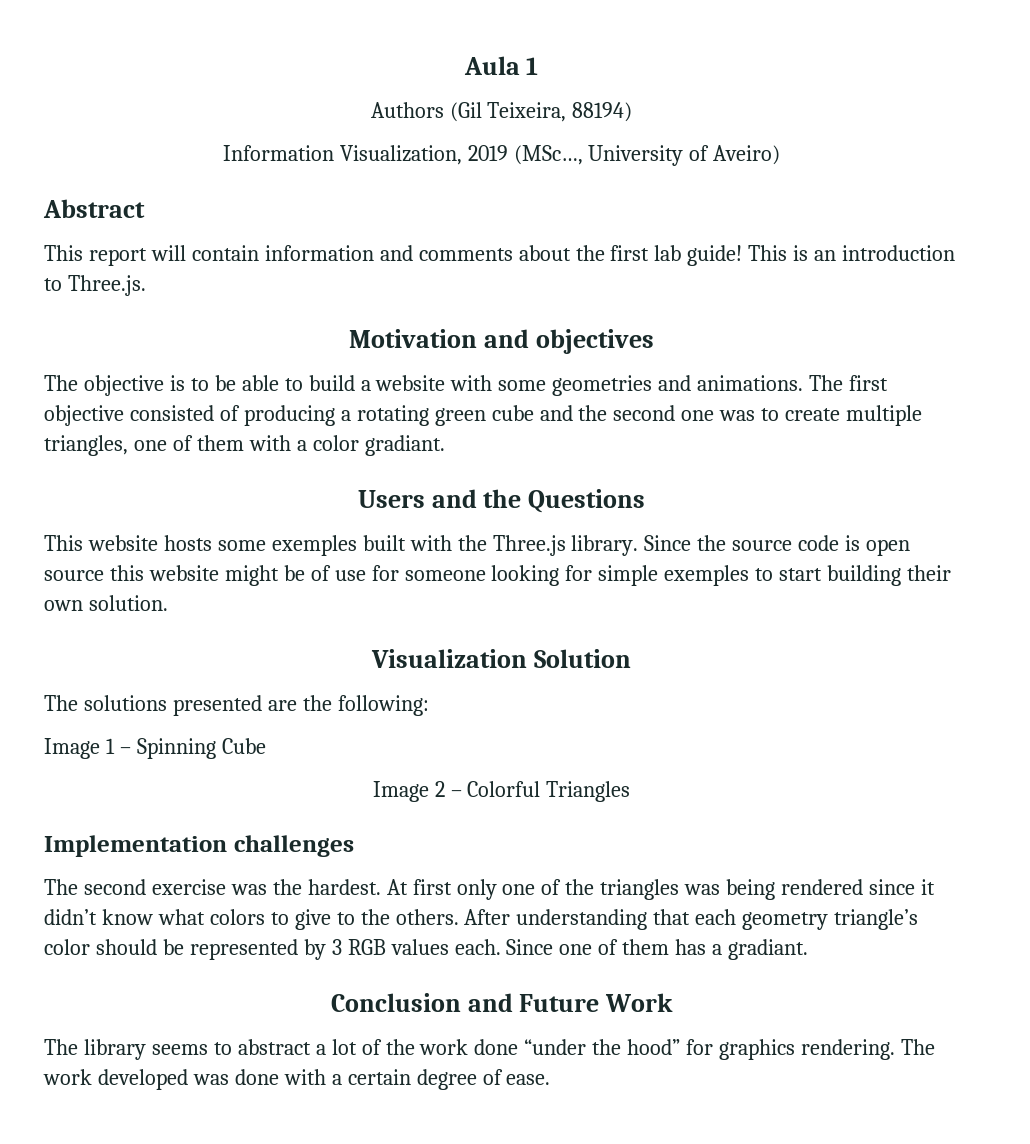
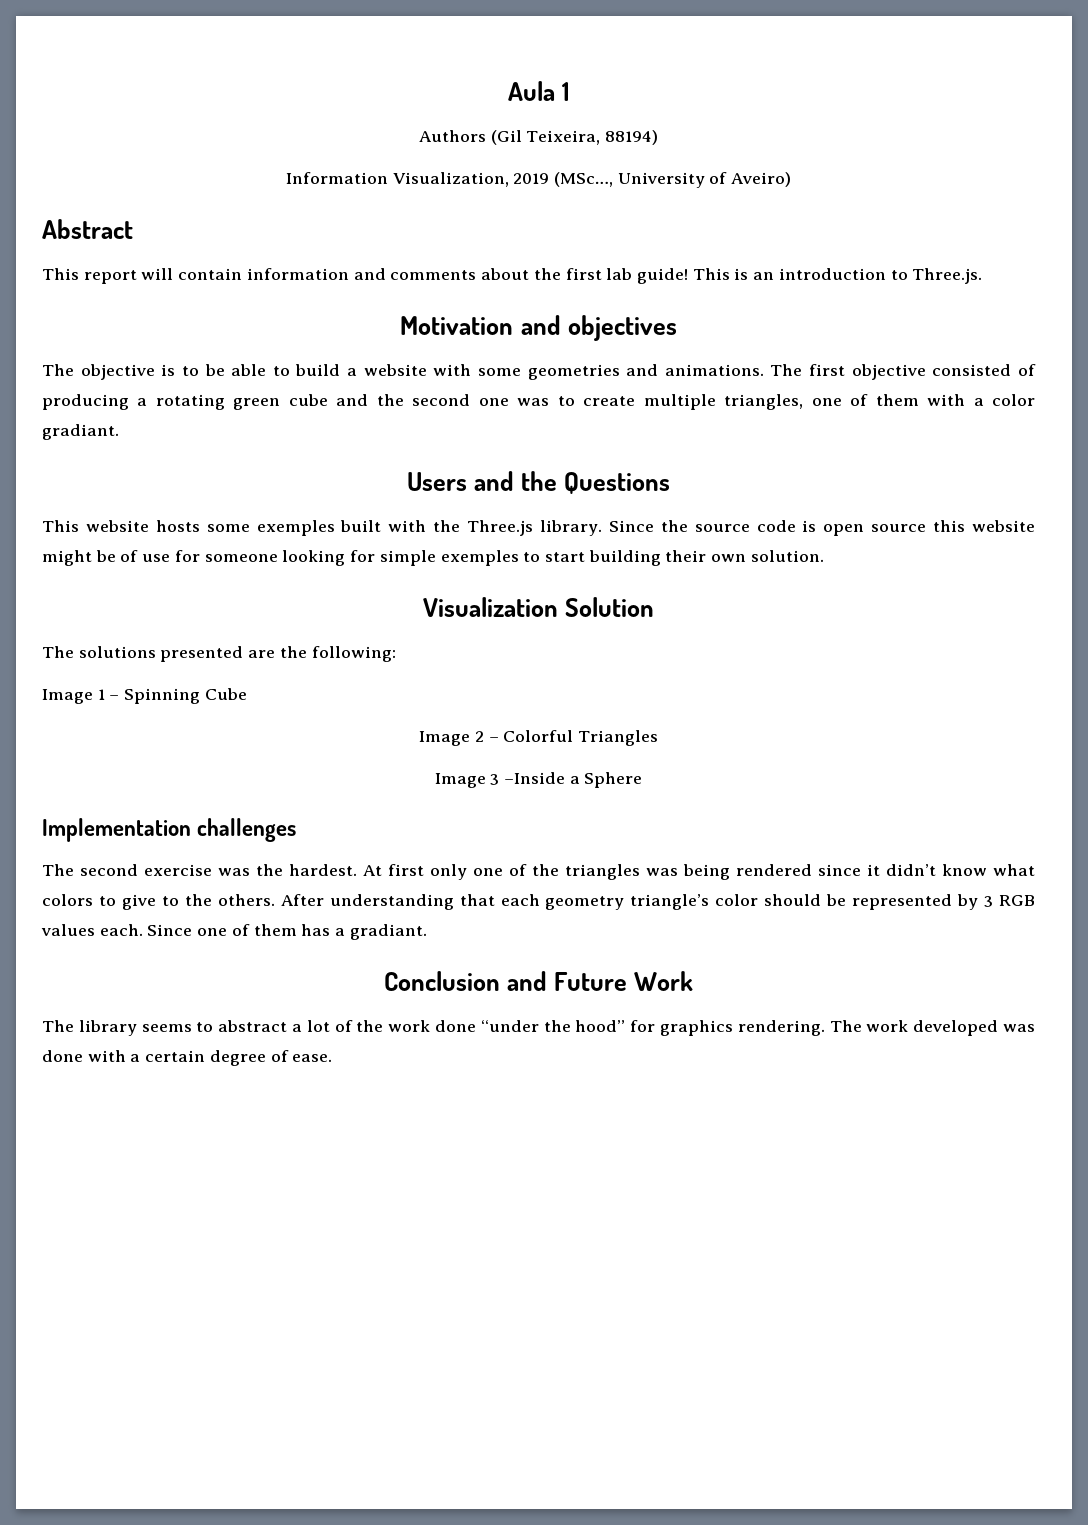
(631, 791) none -> [434,772,643,788] // Image 3 –Inside a Sphere

